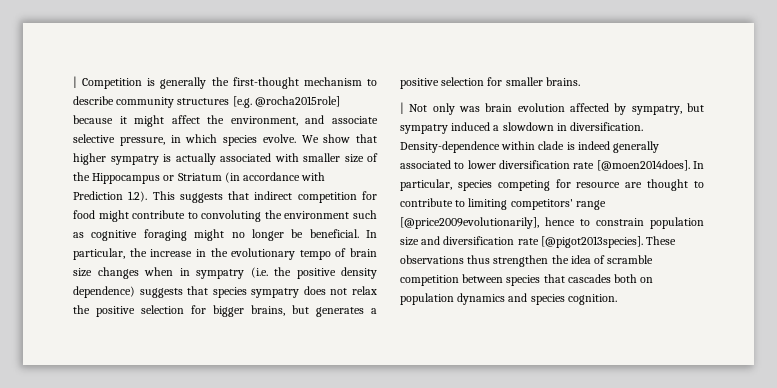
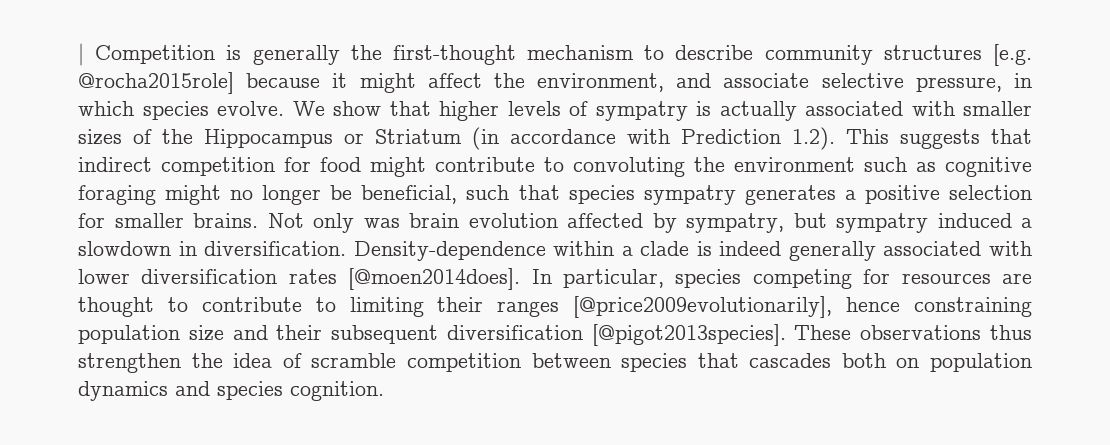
(106, 159) none -> [507,101,588,116] levels of
[344,154,364,163] size -> [78,129,122,145] sizes
[309,229,377,238] [73,248,377,260] [73,267,377,279] [73,286,377,298] [73,305,309,317] beneficial. In particular, the increase in the evolutionary tempo of brain size changes when in sympatry (i.e. the positive density dependence) suggests that species sympatry does not relax the positive selection for bigger brains, but -> [361,185,736,205] beneficial, such that species sympatry
[400,102,404,114] // | -> (258, 220) none
(536, 145) none -> [621,246,633,256] a
[454,162,465,169] to -> [988,241,1032,256] with
[573,162,595,169] rate -> [288,269,337,284] rates
[576,182,621,188] resource -> [901,273,991,284] resources
[510,199,606,210] [400,217,704,229] [400,236,539,246] competitors' range [@price2009evolutionarily], hence to constrain population size and diversification rate -> [437,296,1032,318] [78,325,583,344] their ranges [@price2009evolutionarily], hence constraining population size and their subsequent diversification

